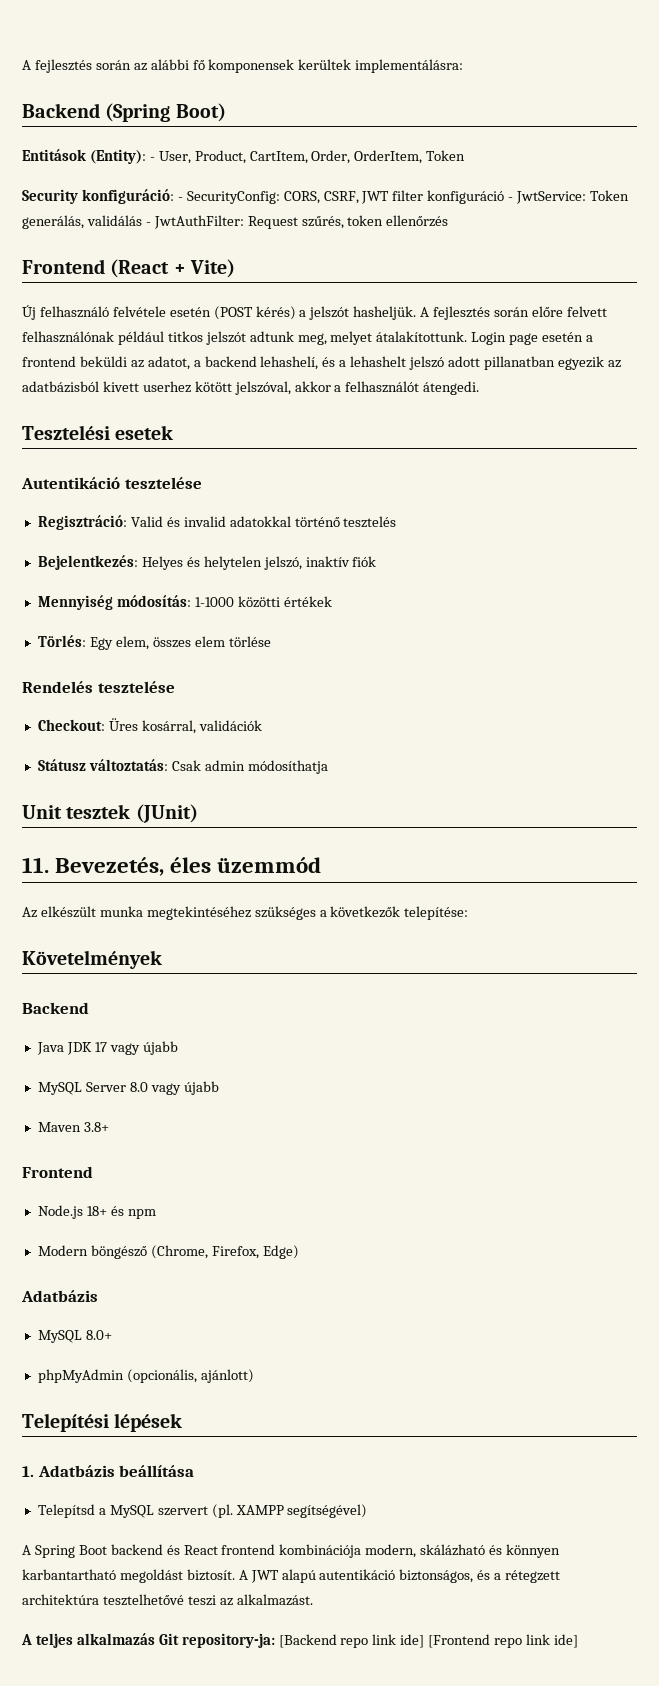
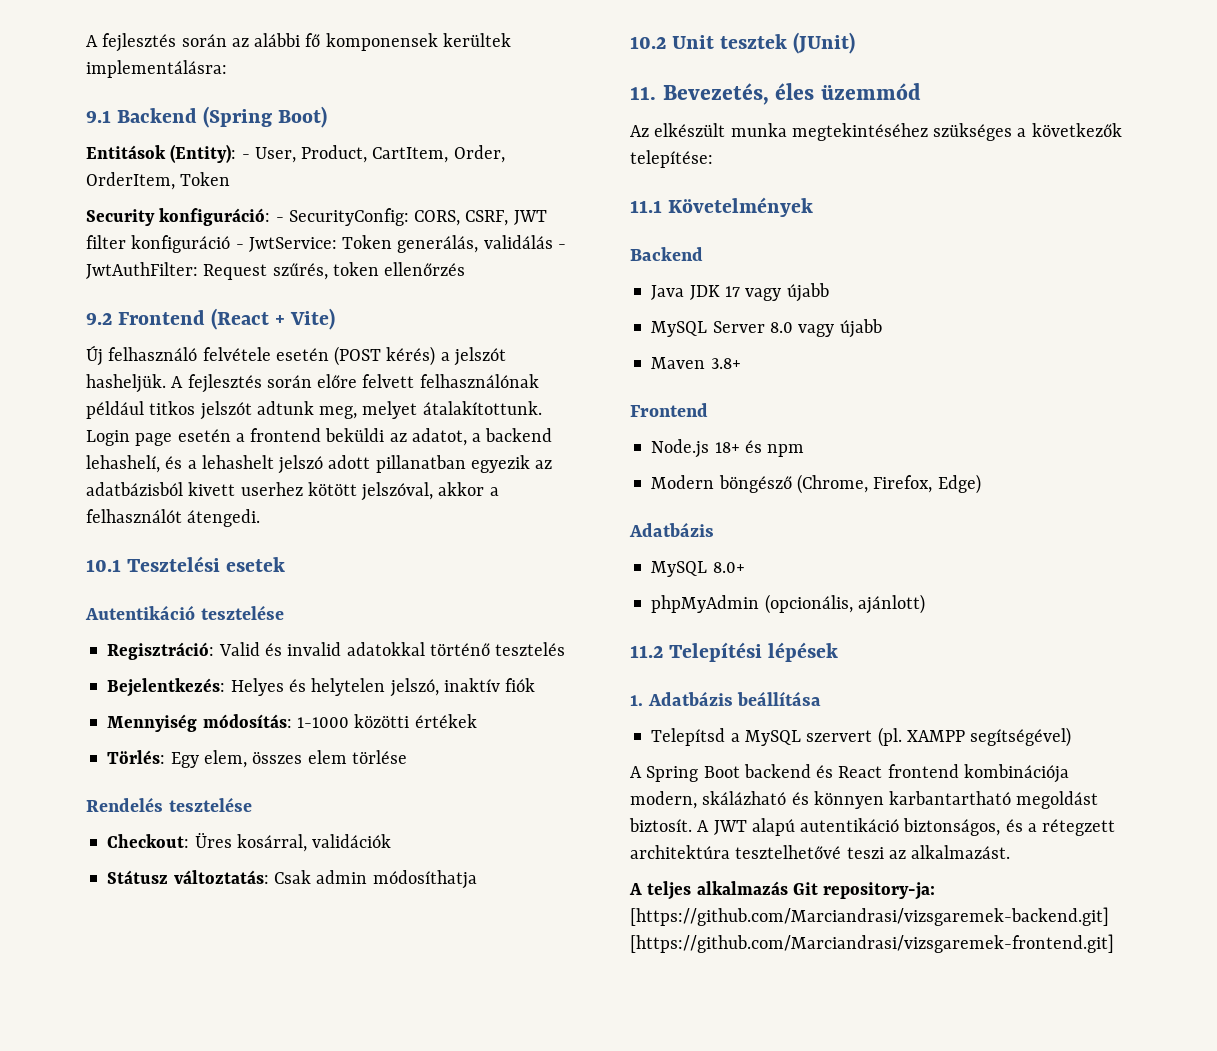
(464, 66) none -> [86,110,111,123] 9.1
(449, 221) none -> [86,312,112,325] 9.2
(480, 388) none -> [86,559,121,572] 10.1
(328, 767) none -> [630,36,666,49] 10.2
(469, 913) none -> [630,200,662,213] 11.1
(254, 1376) none -> [630,645,663,658] 11.2
[278,1634,578,1648] [Backend repo link ide] [Frontend repo link ide] -> [630,907,1109,926] [630,934,1114,953] [https://github.com/Marciandrasi/vizsgaremek-backend.git] [https://github.com/Marciandrasi/vizsgaremek-frontend.git]

